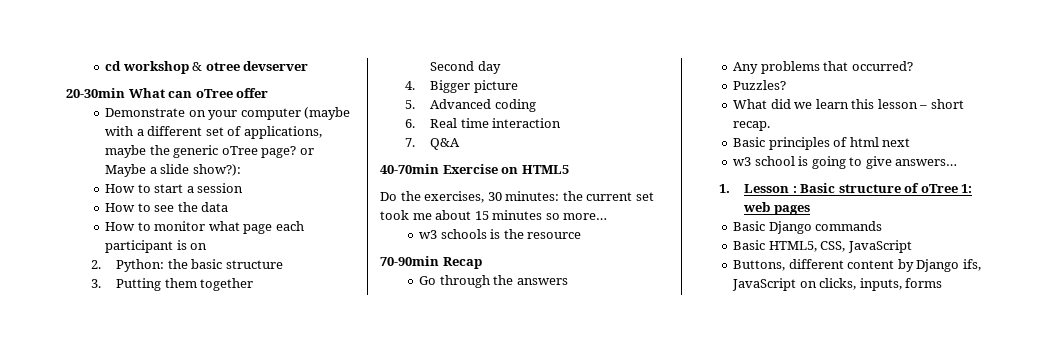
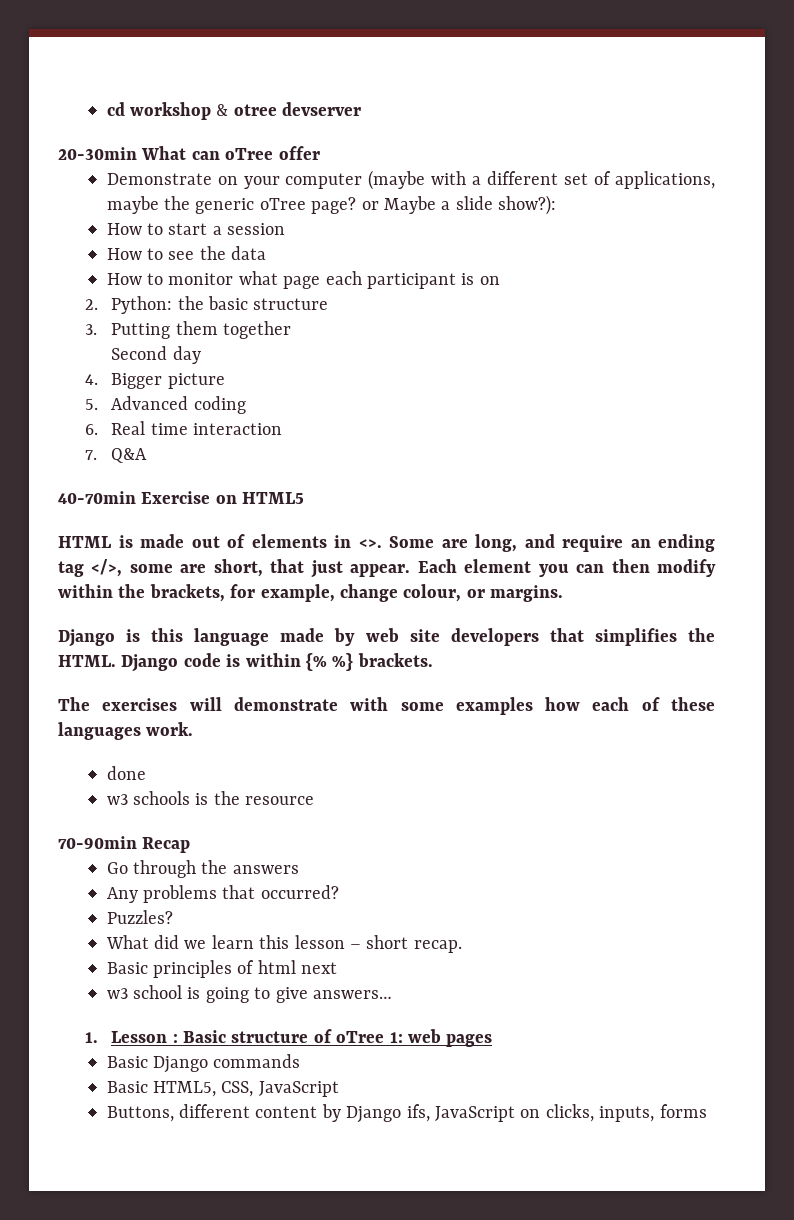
[380,191,654,203] [380,210,608,220] Do the exercises, 30 minutes: the current set took me about 15 minutes so more… -> [58,534,715,552] [58,559,716,578] [58,584,564,602] [58,628,716,647] [58,653,433,672] [58,697,715,715] [58,722,194,740] [106,766,146,780] HTML is made out of elements in <>. Some are long, and require an ending tag </>, some are short, that just appear. Each element you can then modify within the brackets, for example, change colour, or margins. // Django is this language made by web site developers that simplifies the HTML. Django code is within {% %} brackets. // The exercises will demonstrate with some examples how each of these languages work. // done

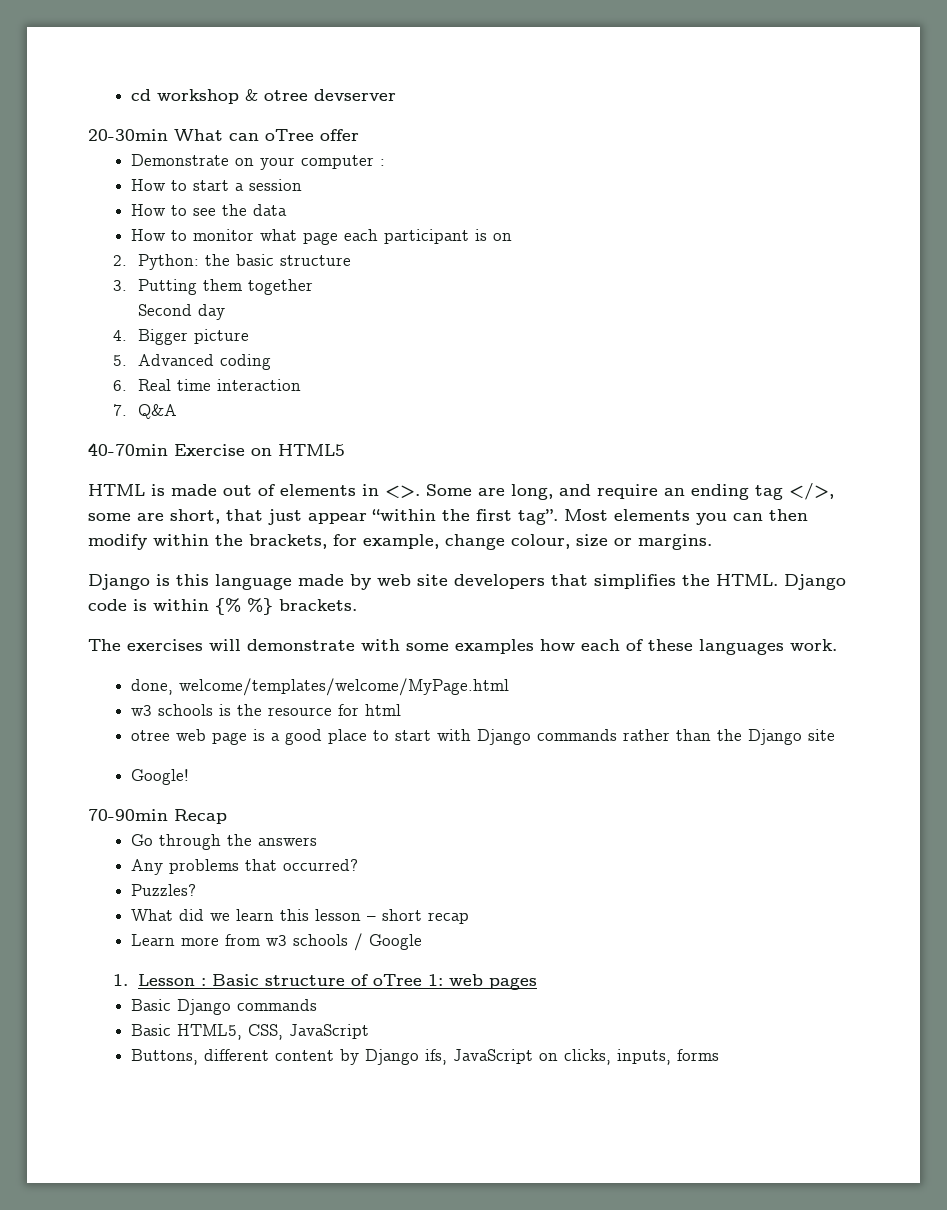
[368,170,715,190] [106,195,557,215] (maybe with a different set of applications, maybe the generic oTree page? or Maybe a slide show?): -> [380,159,386,166] :
[350,559,532,577] appear. Each element -> [308,509,690,525] appear “within the first tag”. Most elements
(462, 593) none -> [576,534,608,547] size
[106,766,146,780] done -> [131,678,510,696] done, welcome/templates/welcome/MyPage.html
(315, 800) none -> [338,704,402,716] [131,729,836,745] [131,769,190,785] for html // otree web page is a good place to start with Django commands rather than the Django site // Google!
[413,940,462,953] [106,960,338,978] [106,985,393,1003] recap. // Basic principles of html next // w3 school is going to give answers… -> [428,912,470,924] [131,933,423,951] recap // Learn more from w3 schools / Google

